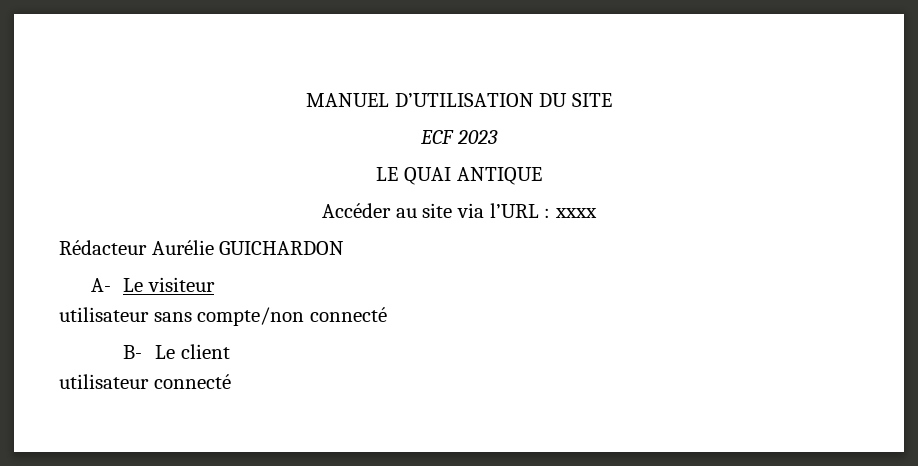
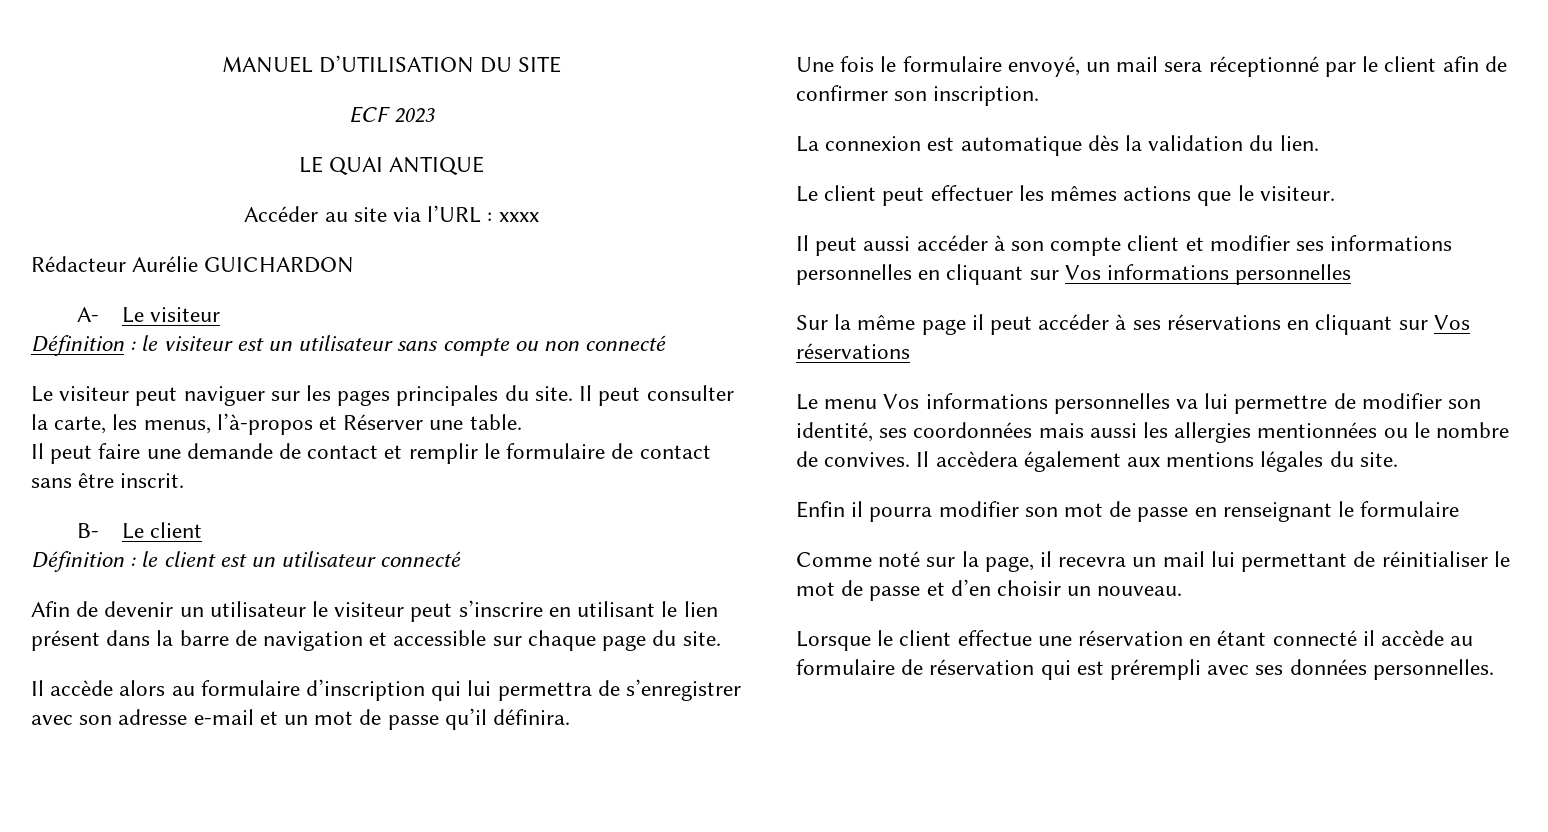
[59,307,387,326] [123,344,230,359] [59,374,231,389] utilisateur sans compte/non connecté // B- Le client // utilisateur connecté -> [31,335,667,356] [31,385,734,406] [31,413,522,435] [31,443,711,464] [31,473,185,488] [76,522,203,539] [31,551,462,572] [31,600,718,622] [31,630,721,651] [31,679,742,701] [31,708,571,730] [796,56,1507,77] [796,85,1040,106] [796,135,1319,156] [796,185,1335,206] [796,235,1453,256] [796,264,1352,285] [796,314,1470,335] [796,343,910,359] [796,393,1482,414] [796,422,1510,443] [796,451,1398,472] [796,501,1460,522] [796,551,1510,572] [796,579,1183,601] [796,630,1474,651] [796,659,1494,680] Définition : le visiteur est un utilisateur sans compte ou non connecté // Le visiteur peut naviguer sur les pages principales du site. Il peut consulter la carte, les menus, l’à-propos et Réserver une table. // Il peut faire une demande de contact et remplir le formulaire de contact sans être inscrit. // B- Le client // Définition : le client est un utilisateur connecté // Afin de devenir un utilisateur le visiteur peut s’inscrire en utilisant le lien présent dans la barre de navigation et accessible sur chaque page du site. // Il accède alors au formulaire d’inscription qui lui permettra de s’enregistrer avec son adresse e-mail et un mot de passe qu’il définira. // Une fois le formulaire envoyé, un mail sera réceptionné par le client afin de confirmer son inscription. // La connexion est automatique dès la validation du lien. // Le client peut effectuer les mêmes actions que le visiteur. // Il peut aussi accéder à son compte client et modifier ses informations personnelles en cliquant sur Vos informations personnelles // Sur la même page il peut accéder à ses réservations en cliquant sur Vos réservations // Le menu Vos informations personnelles va lui permettre de modifier son identité, ses coordonnées mais aussi les allergies mentionnées ou le nombre de convives. Il accèdera également aux mentions légales du site. // Enfin il pourra modifier son mot de passe en renseignant le formulaire // Comme noté sur la page, il recevra un mail lui permettant de réinitialiser le mot de passe et d’en choisir un nouveau. // Lorsque le client effectue une réservation en étant connecté il accède au formulaire de réservation qui est prérempli avec ses données personnelles.

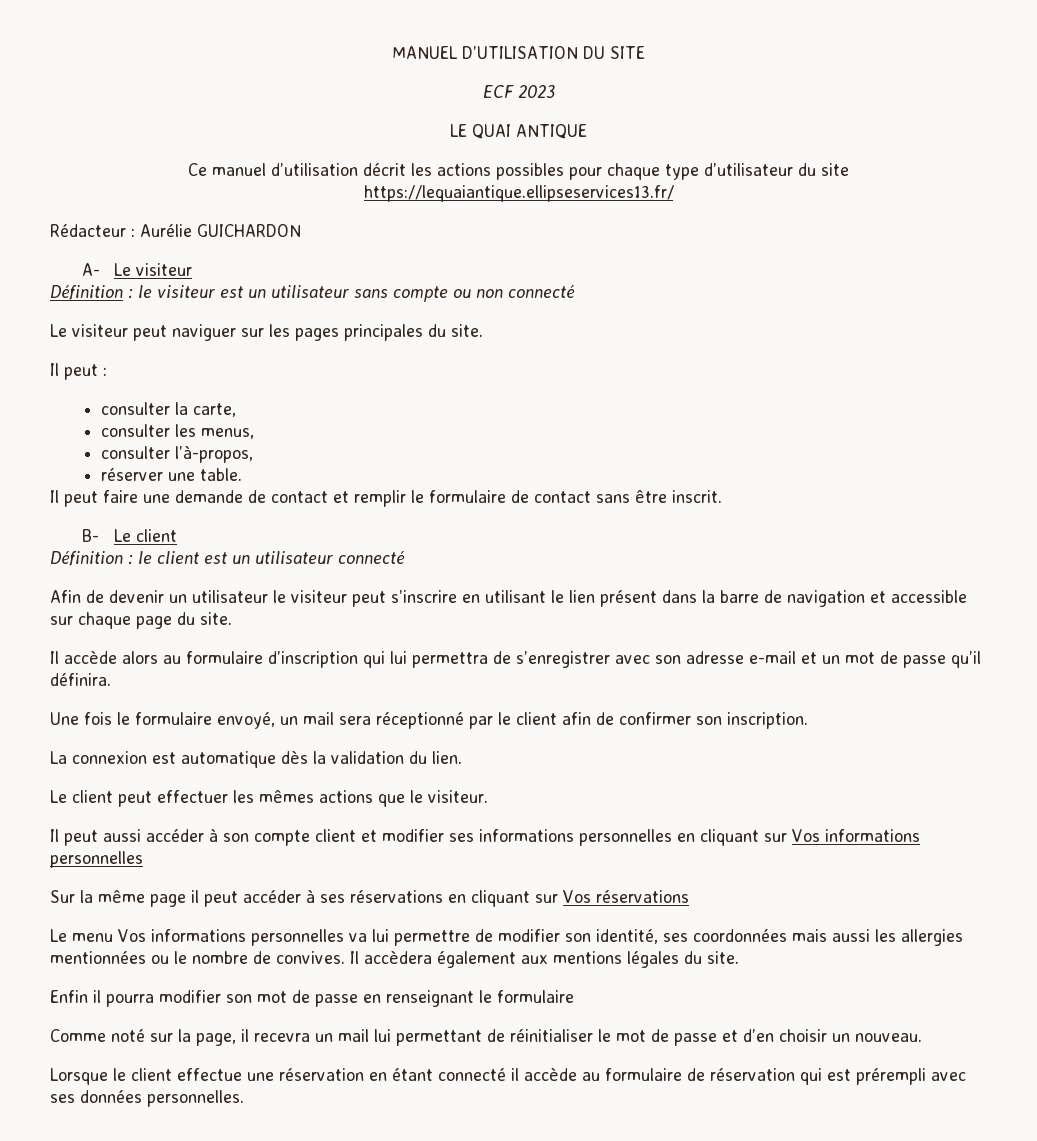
[244,205,539,223] Accéder au site via l’URL : xxxx -> [188,163,849,180] [363,185,674,202] Ce manuel d’utilisation décrit les actions possibles pour chaque type d’utilisateur du site https://lequaiantique.ellipseservices13.fr/
(126, 264) none -> [131,228,135,237] :
[579,385,641,406] Il peut -> [50,363,107,380] // Il peut : //
(107, 425) none -> [101,424,171,437] // consulter
[216,413,424,435] l’à-propos et Réserver -> [101,445,254,463] [101,468,164,481] // consulter l’à-propos, // réserver

